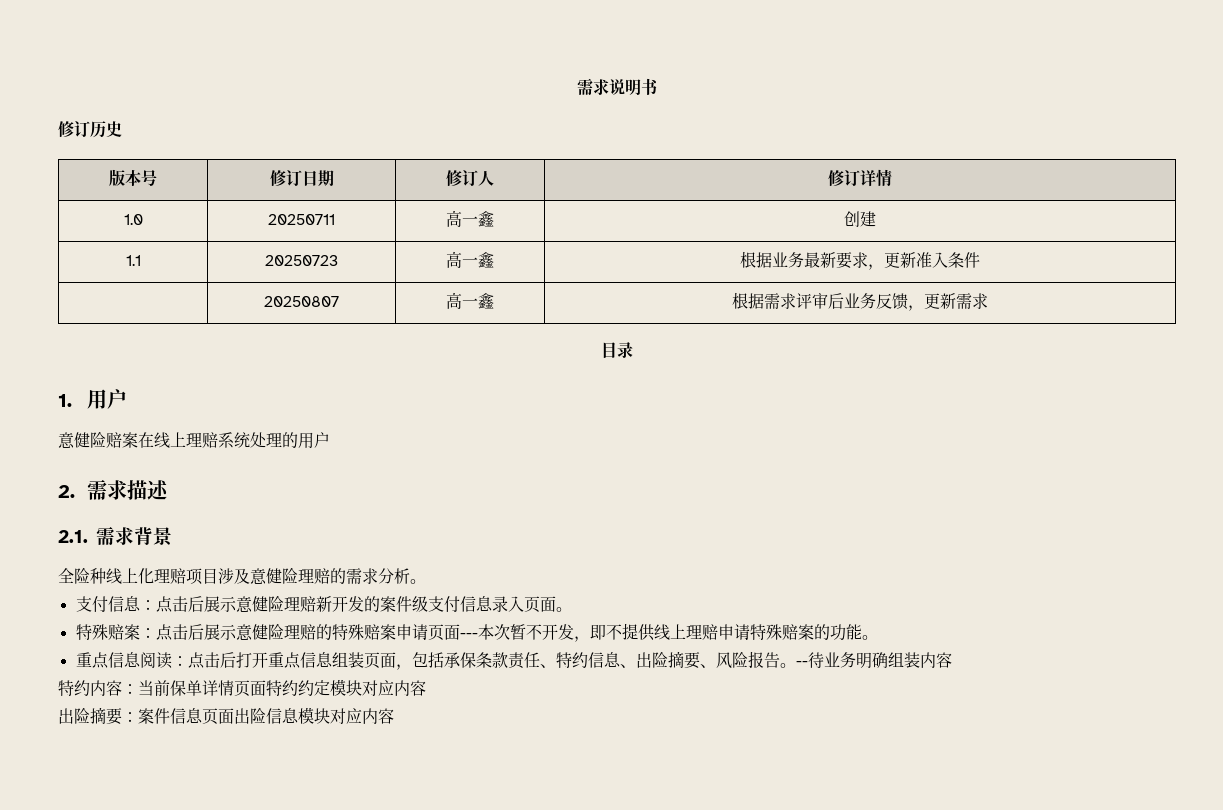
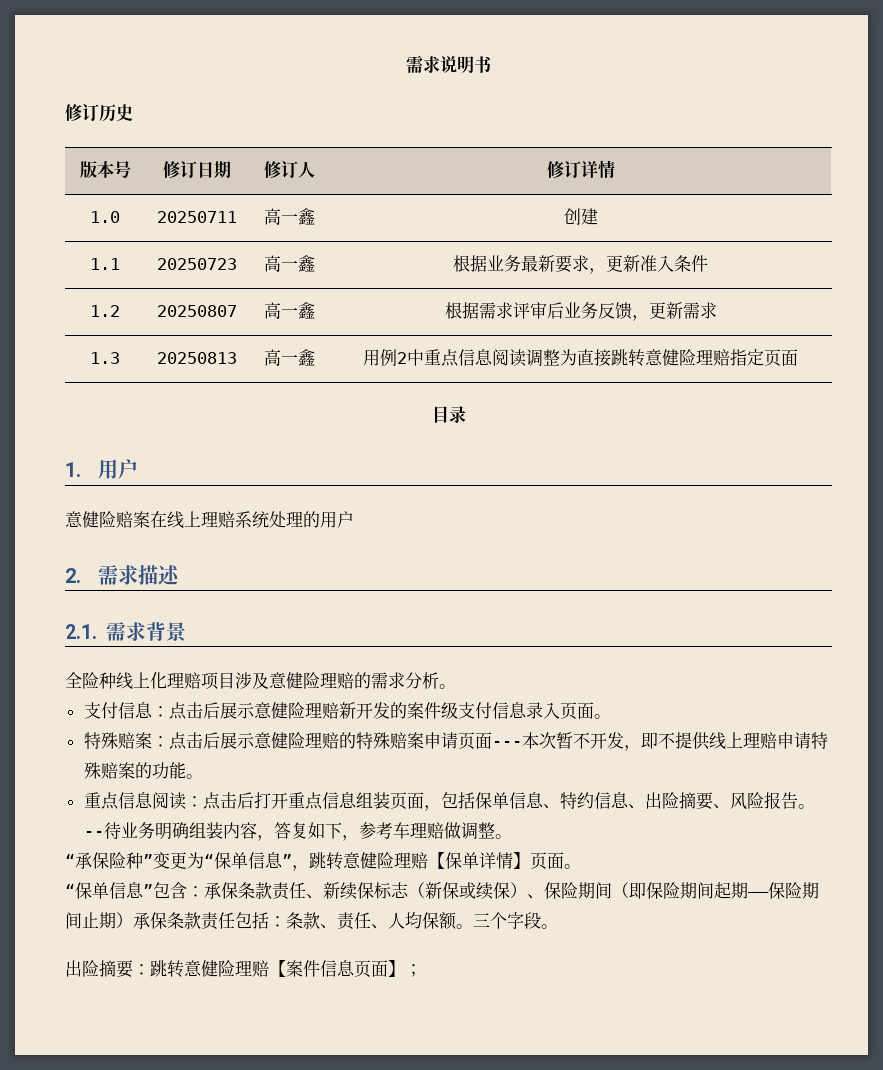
(980, 260) none -> [90,305,120,317] 1.2
(988, 301) none -> [90,352,120,364] [157,352,237,364] [264,349,315,366] [363,349,798,367] // 1.3 | 20250813 | 高一鑫 | 用例2中重点信息阅读调整为直接跳转意健险理赔指定页面
[443,652,540,669] 承保条款责任 -> [474,792,544,809] 保单信息
[58,679,426,697] [58,707,394,725] // 特约内容：当前保单详情页面特约约定模块对应内容 // 出险摘要：案件信息页面出险信息模块对应内容 -> [256,822,512,841] [65,852,581,871] [65,882,819,900] [65,912,558,930] [65,960,422,978] ，答复如下，参考车理赔做调整。 // “承保险种”变更为“保单信息”，跳转意健险理赔【保单详情】页面。 // “保单信息”包含：承保条款责任、新续保标志（新保或续保）、保险期间（即保险期间起期——保险期间止期）承保条款责任包括：条款、责任、人均保额。三个字段。 // 出险摘要：跳转意健险理赔【案件信息页面】；

